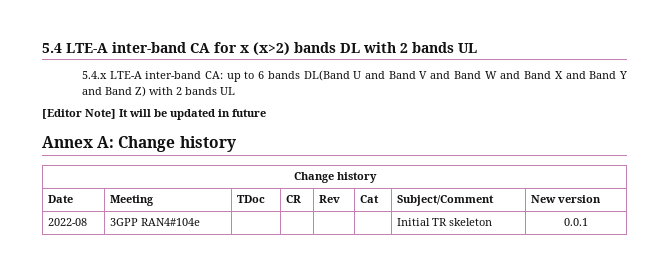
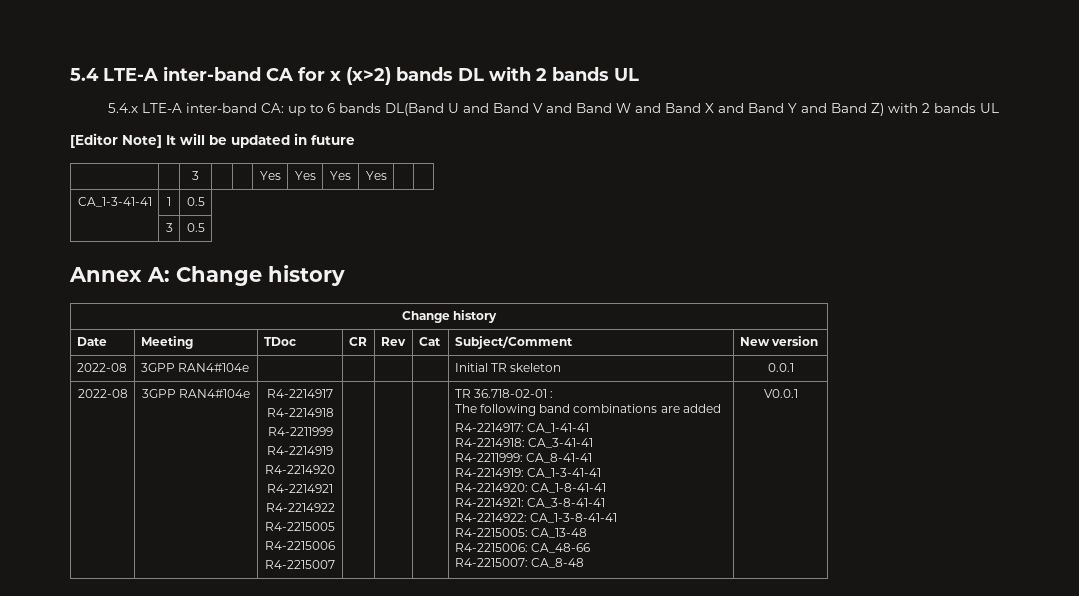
(266, 113) none -> [192,171,199,180] [259,171,281,180] [294,171,316,180] [330,171,351,180] [365,171,387,180] [77,197,152,207] [167,197,171,206] [186,197,205,206] [165,223,173,232] [186,223,205,232] // | | 3 | | | Yes | Yes | Yes | Yes | | // CA_1-3-41-41 | 1 | 0.5 // | 3 | 0.5
(588, 222) none -> [77,389,128,398] [141,389,251,398] [267,389,333,398] [266,408,334,417] [267,427,333,436] [267,446,333,455] [265,465,335,474] [267,484,333,493] [265,503,335,512] [265,522,335,531] [265,541,335,550] [265,560,335,569] [454,389,554,398] [454,404,721,416] [454,423,589,433] [454,438,593,448] [454,453,592,463] [454,468,601,478] [454,483,606,493] [454,498,605,508] [454,513,617,523] [454,528,587,538] [454,543,590,553] [454,558,584,568] [763,389,798,398] // 2022-08 | 3GPP RAN4#104e | R4-2214917 // R4-2214918 // R4-2211999 // R4-2214919 // R4-2214920 // R4-2214921 // R4-2214922 // R4-2215005 // R4-2215006 // R4-2215007 | | | | TR 36.718-02-01 : // The following band combinations are added // R4-2214917: CA_1-41-41 // R4-2214918: CA_3-41-41 // R4-2211999: CA_8-41-41 // R4-2214919: CA_1-3-41-41 // R4-2214920: CA_1-8-41-41 // R4-2214921: CA_3-8-41-41 // R4-2214922: CA_1-3-8-41-41 // R4-2215005: CA_13-48 // R4-2215006: CA_48-66 // R4-2215007: CA_8-48 | V0.0.1

